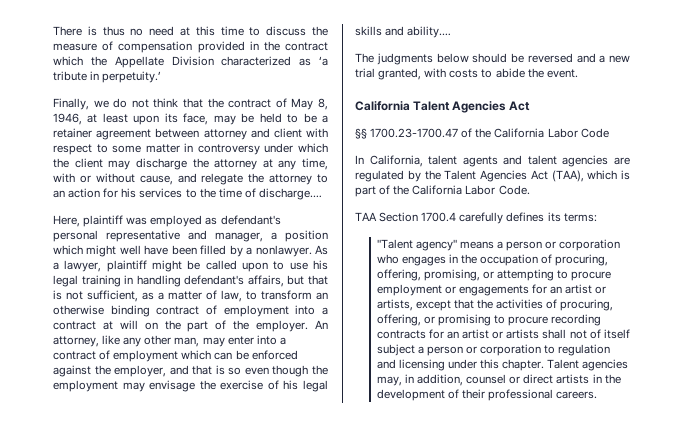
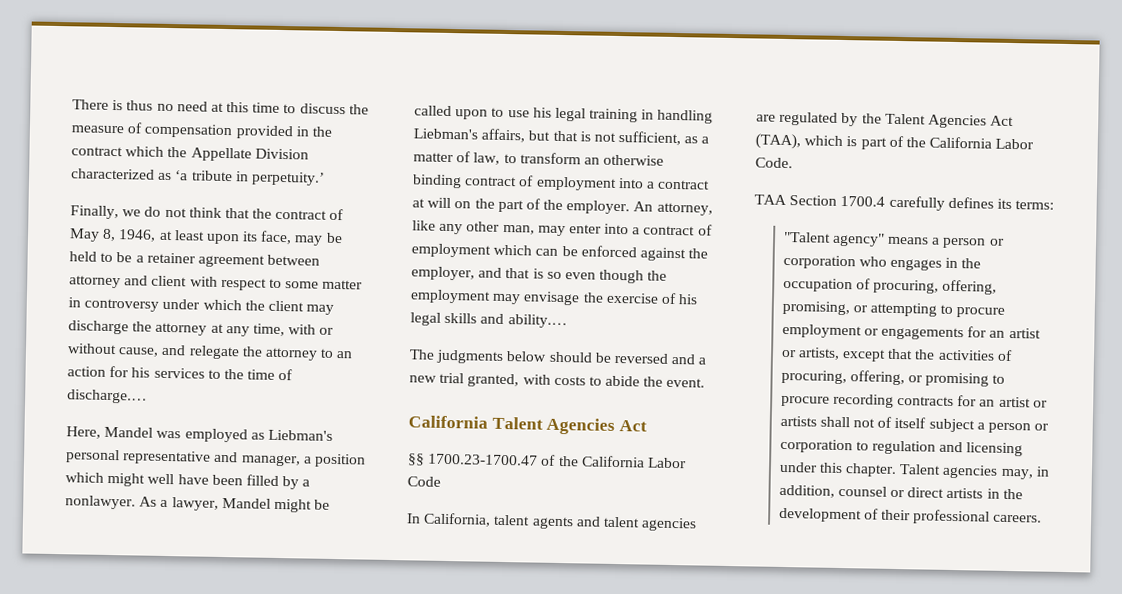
[83,215,124,227] plaintiff -> [104,426,154,438] Mandel
[220,215,281,225] defendant's -> [267,429,333,441] Liebman's
[106,260,147,272] plaintiff -> [221,497,271,509] Mandel
[184,275,245,285] defendant's -> [413,128,478,140] Liebman's

